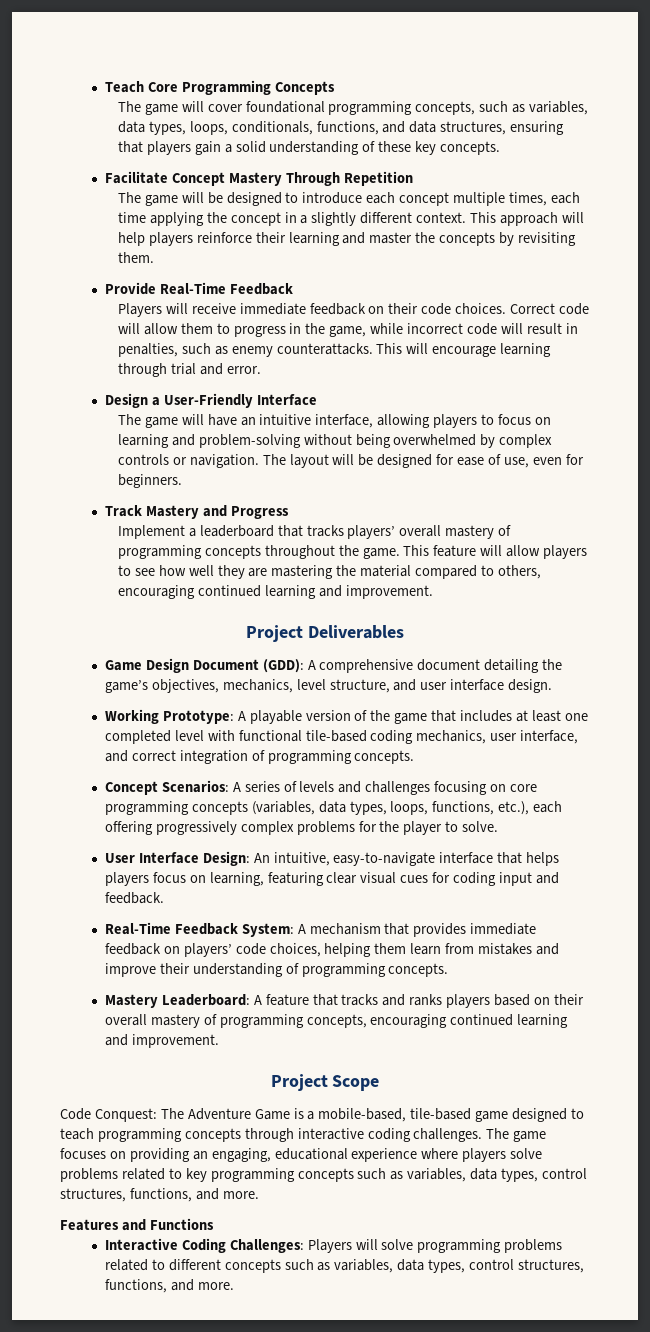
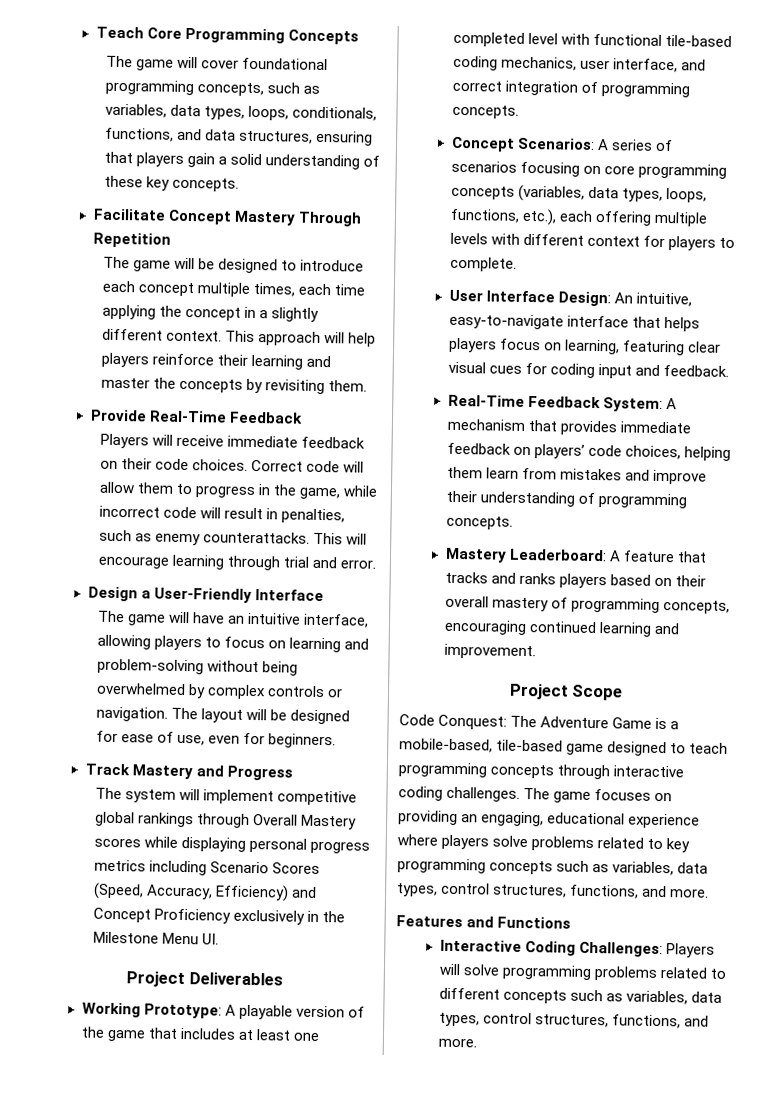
[117,525,512,539] [117,545,588,559] [117,565,541,579] [117,585,433,599] [246,625,404,642] [104,658,563,673] [104,679,553,693] Implement a leaderboard that tracks players’ overall mastery of programming concepts throughout the game. This feature will allow players to see how well they are mastering the material compared to others, encouraging continued learning and improvement. // Project Deliverables // Game Design Document (GDD): A comprehensive document detailing the game’s objectives, mechanics, level structure, and user interface design. -> [95,787,358,806] [95,811,358,830] [94,836,371,854] [94,859,321,876] [93,882,318,902] [93,907,346,925] [93,931,220,945] [126,971,283,988] The system will implement competitive global rankings through Overall Mastery scores while displaying personal progress metrics including Scenario Scores (Speed, Accuracy, Efficiency) and Concept Proficiency exclusively in the Milestone Menu UI. // Project Deliverables
[299,781,431,795] levels and challenges -> [450,160,517,173] scenarios
[155,821,499,835] progressively complex problems for the player to solve. -> [653,211,708,227] [449,232,735,251] [449,256,517,272] multiple levels with different context for players to complete.

